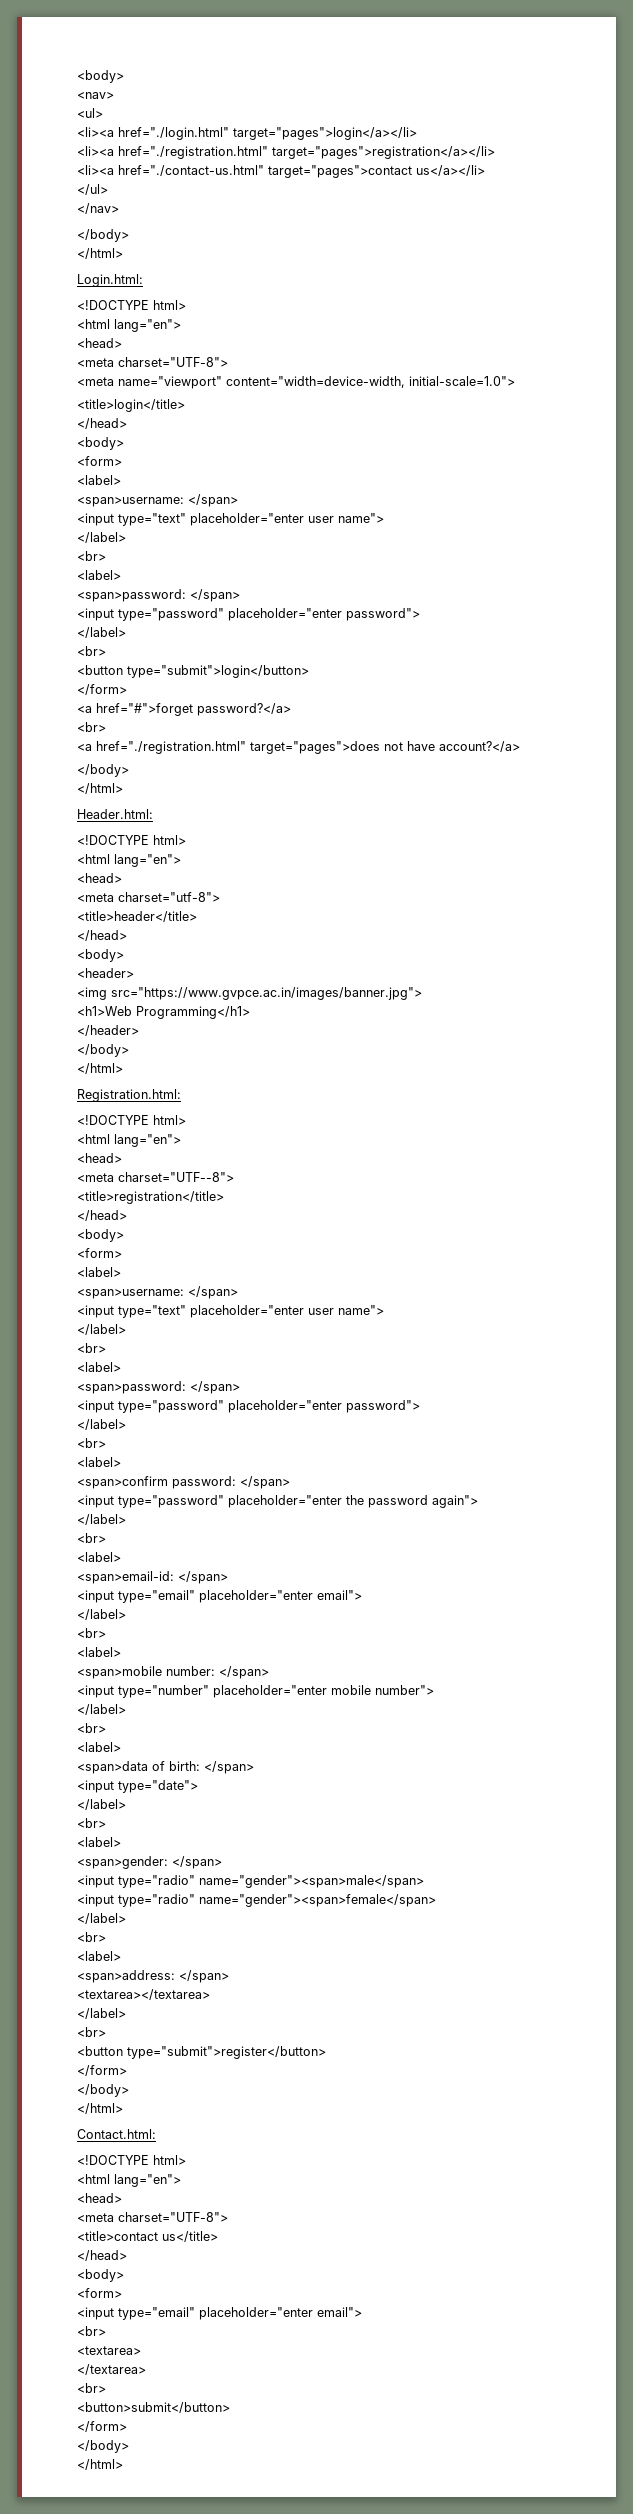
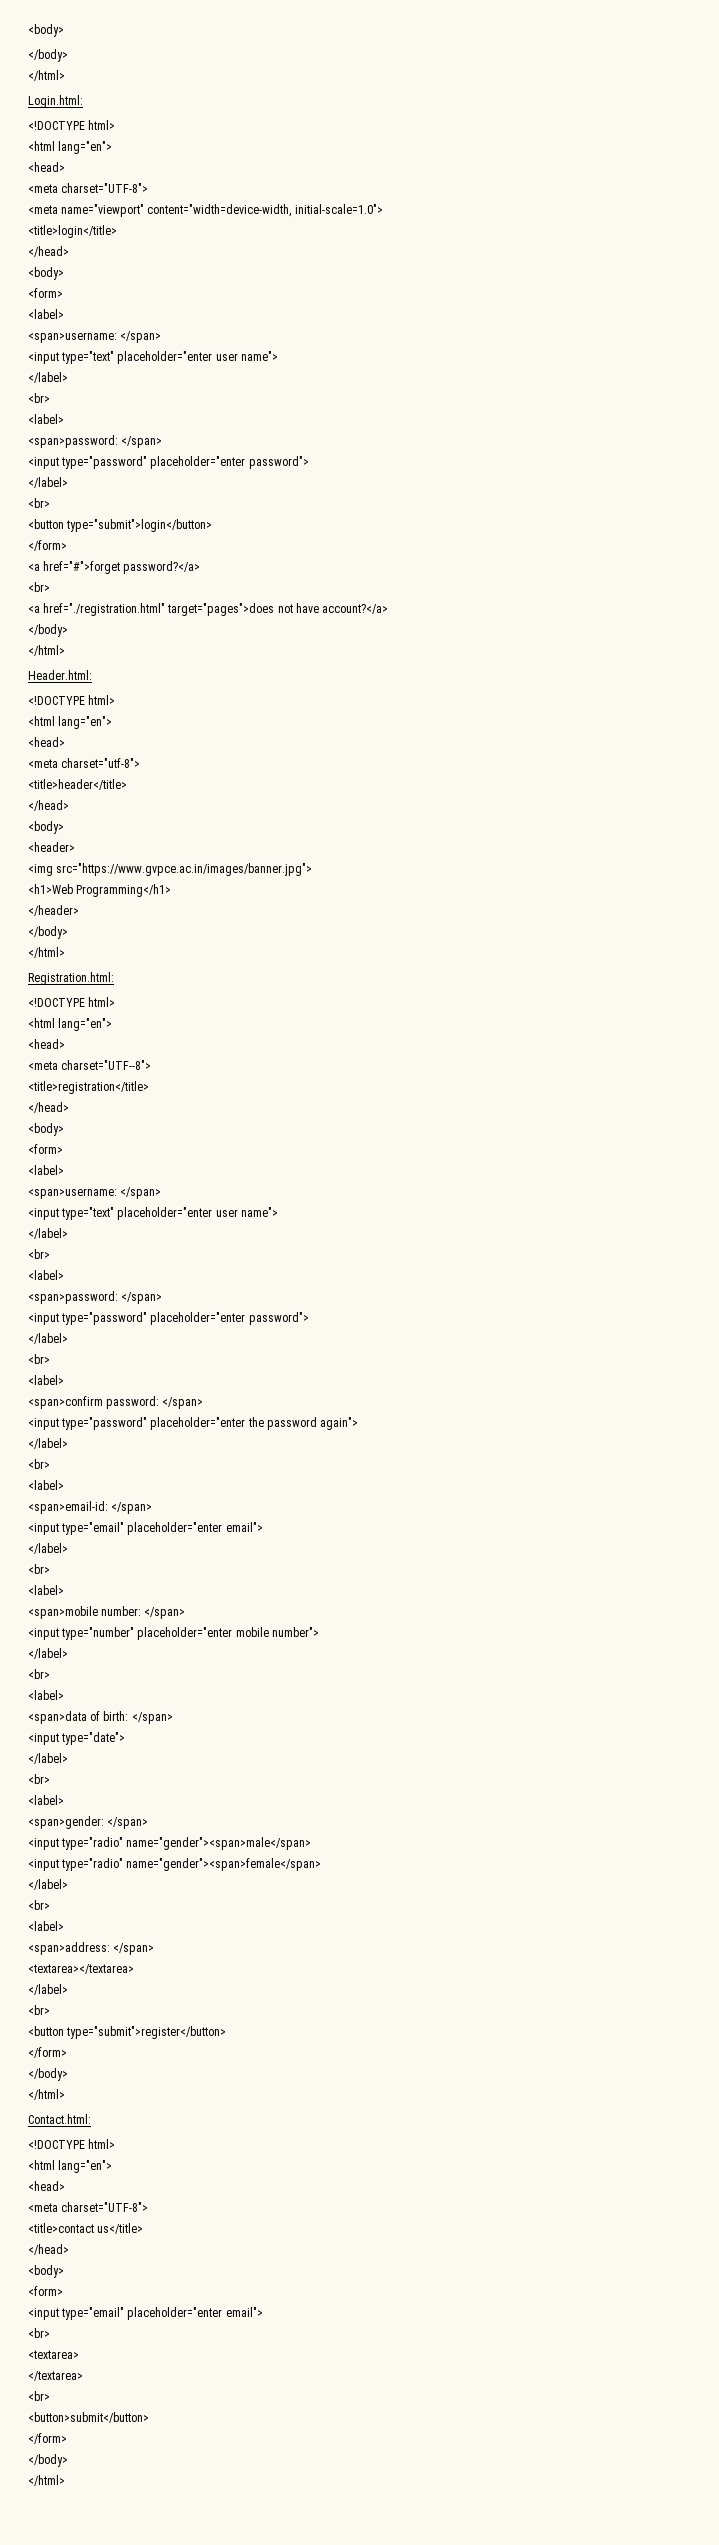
[77,70,124,83] [77,92,114,99] [77,108,103,118] [77,127,417,140] [77,146,495,159] [77,165,485,178] [77,184,108,195] [77,203,119,214] <body> // <nav> // <ul> // <li><a href="./login.html" target="pages">login</a></li> // <li><a href="./registration.html" target="pages">registration</a></li> // <li><a href="./contact-us.html" target="pages">contact us</a></li> // </ul> // </nav> -> [28,24,64,37] <body>

